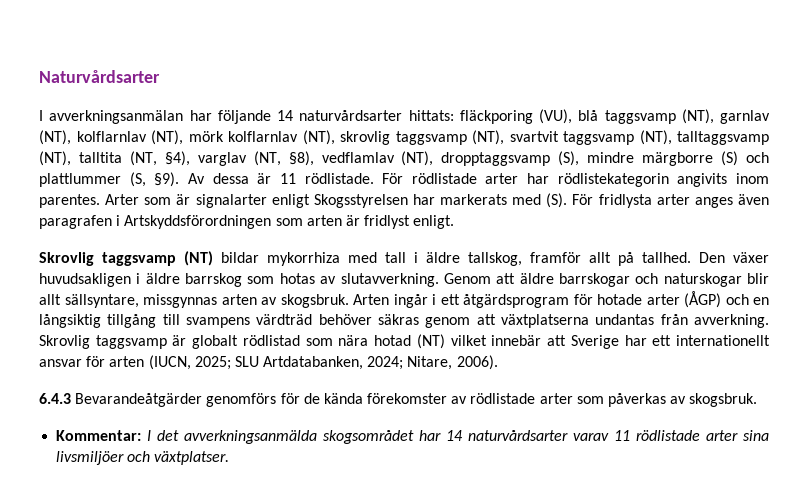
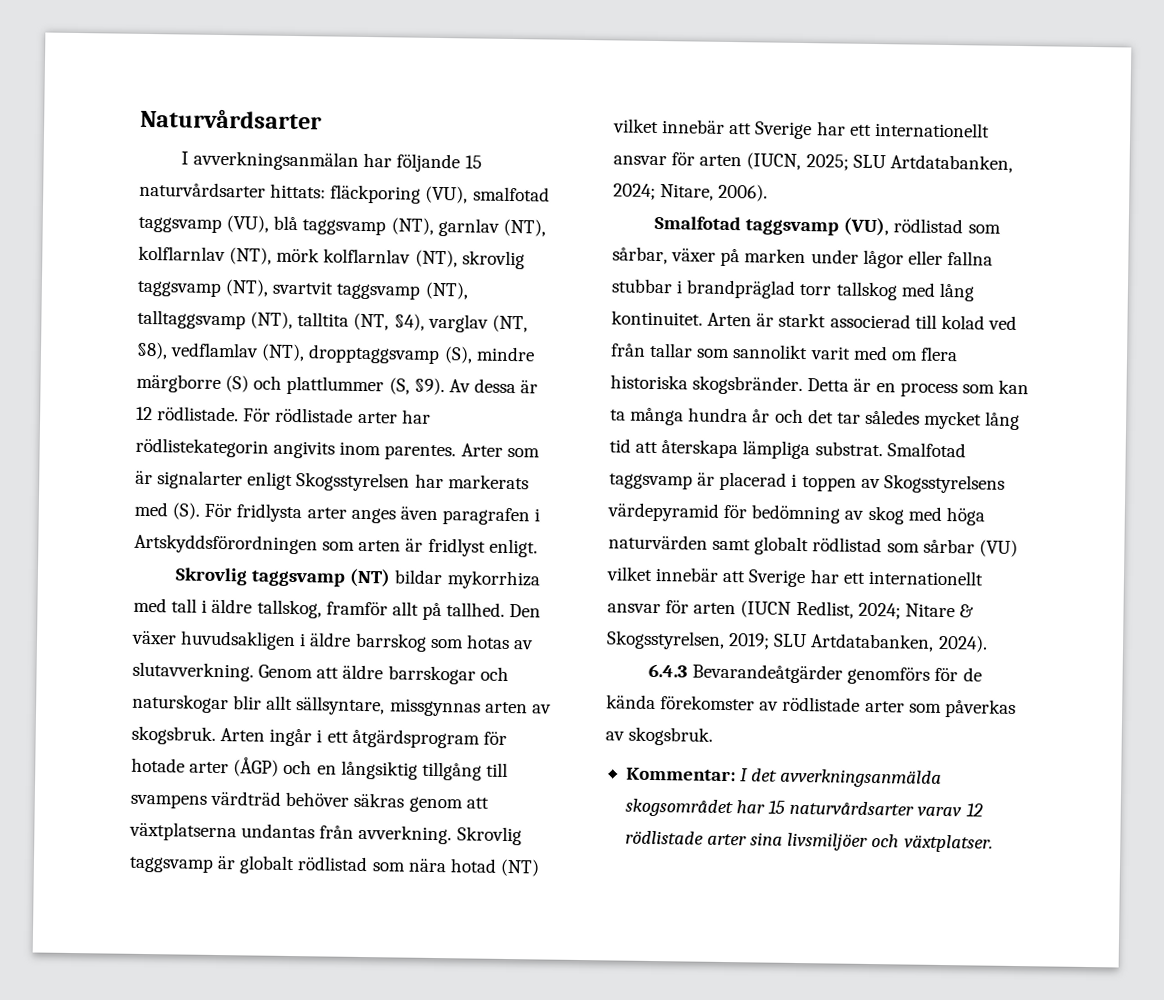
[277,110,293,121] 14 -> [464,155,482,169] 15
(572, 116) none -> [472,186,550,202] [138,215,270,234] smalfotad taggsvamp (VU),
[279,173,296,184] 11 -> [136,406,153,421] 12
(498, 362) none -> [654,215,1001,237] [612,246,993,269] [611,278,975,302] [611,310,1017,330] [610,342,958,362] [610,374,1029,398] [610,407,1021,431] [609,438,966,460] [609,471,1005,494] [607,502,985,526] [608,534,1018,558] [606,566,984,588] [607,600,974,620] [606,630,988,653] // Smalfotad taggsvamp (VU), rödlistad som sårbar, växer på marken under lågor eller fallna stubbar i brandpräglad torr tallskog med lång kontinuitet. Arten är starkt associerad till kolad ved från tallar som sannolikt varit med om flera historiska skogsbränder. Detta är en process som kan ta många hundra år och det tar således mycket lång tid att återskapa lämpliga substrat. Smalfotad taggsvamp är placerad i toppen av Skogsstyrelsens värdepyramid för bedömning av skog med höga naturvärden samt globalt rödlistad som sårbar (VU) vilket innebär att Sverige har ett internationellt ansvar för arten (IUCN Redlist, 2024; Nitare & Skogsstyrelsen, 2019; SLU Artdatabanken, 2024).
[446,430,464,441] 14 -> [768,800,786,814] 15
[614,430,631,441] 11 -> [965,803,983,817] 12

